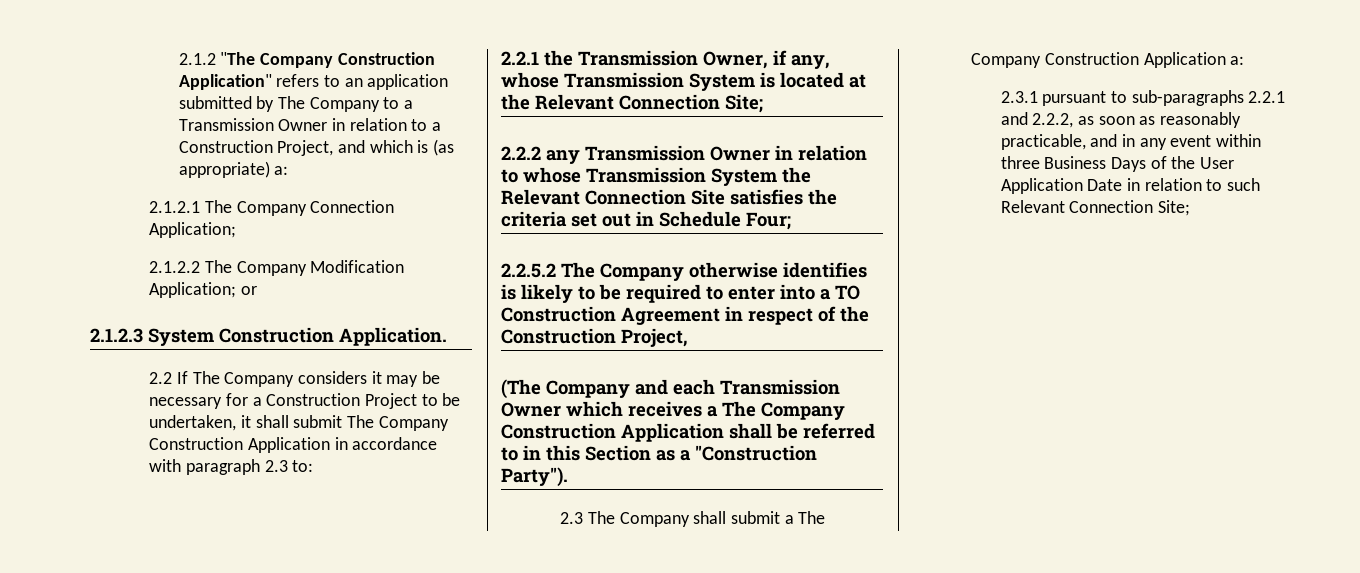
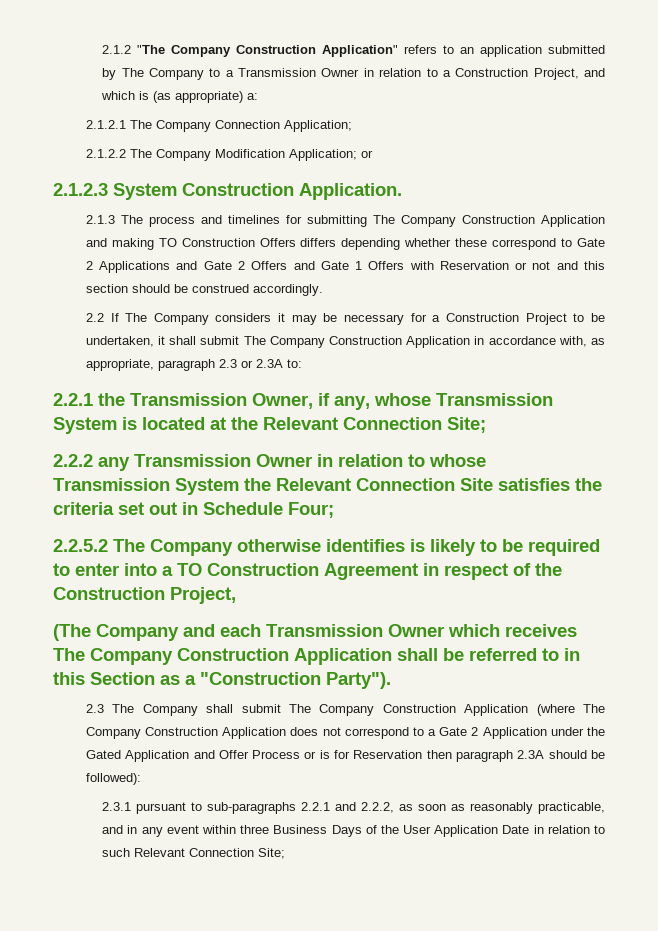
(447, 336) none -> [85,215,605,227] [85,238,605,250] [85,261,605,273] [85,284,323,296] // 2.1.3 The process and timelines for submitting The Company Construction Application and making TO Construction Offers differs depending whether these correspond to Gate 2 Applications and Gate 2 Offers and Gate 1 Offers with Reservation or not and this section should be construed accordingly.
[149,459,288,475] with paragraph 2.3 -> [558,336,606,347] [85,359,283,371] with, as appropriate, paragraph 2.3 or 2.3A
[707,406,718,417] a -> (577, 630) none
[784,511,826,524] [971,52,1245,68] a The Company Construction Application a: -> [288,704,606,716] [85,727,606,739] [85,750,605,762] [85,773,141,785] The Company Construction Application (where The Company Construction Application does not correspond to a Gate 2 Application under the Gated Application and Offer Process or is for Reservation then paragraph 2.3A should be followed):

